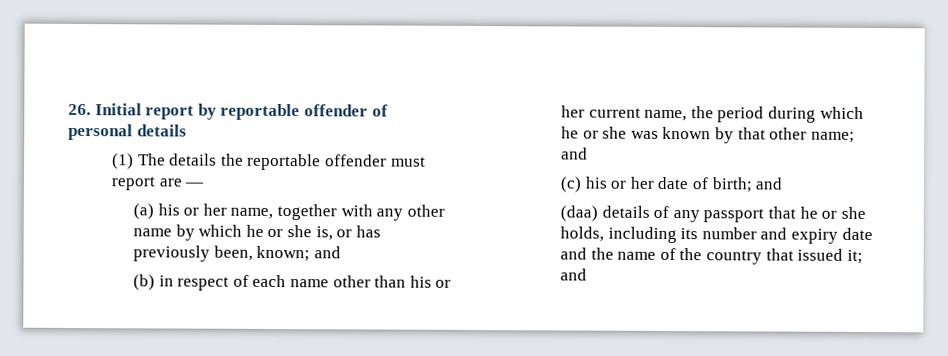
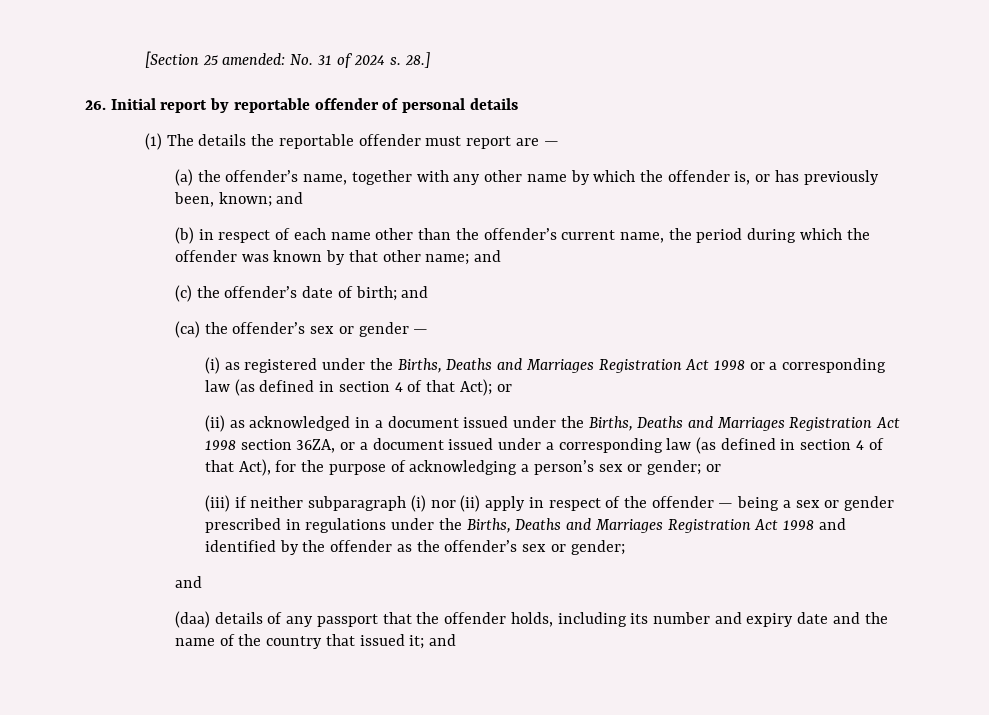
(68, 109) none -> [145,51,430,68] [Section 25 amended: No. 31 of 2024 s. 28.] //
[157,203,227,216] his or her -> [197,170,299,182] the offender’s
[245,224,313,238] he or she -> [639,170,730,182] the offender
[409,275,452,288] [561,105,586,118] his or her -> [455,228,557,240] the offender’s
[561,126,628,139] he or she -> [846,228,870,240] [175,250,238,262] the offender
[584,176,655,189] his or her -> [196,286,298,298] the offender’s
(784, 183) none -> [175,321,429,338] [205,357,887,374] [205,379,512,396] [205,415,901,432] [205,437,884,454] [205,459,721,476] [205,495,895,512] [205,518,846,533] [205,540,625,555] [175,576,203,588] // (ca) the offender’s sex or gender — // (i) as registered under the Births, Deaths and Marriages Registration Act 1998 or a corresponding law (as defined in section 4 of that Act); or // (ii) as acknowledged in a document issued under the Births, Deaths and Marriages Registration Act 1998 section 36ZA, or a document issued under a corresponding law (as defined in section 4 of that Act), for the purpose of acknowledging a person’s sex or gender; or // (iii) if neither subparagraph (i) nor (ii) apply in respect of the offender — being a sex or gender prescribed in regulations under the Births, Deaths and Marriages Registration Act 1998 and identified by the offender as the offender’s sex or gender; // and
[799,206,866,219] he or she -> [416,612,507,624] the offender

